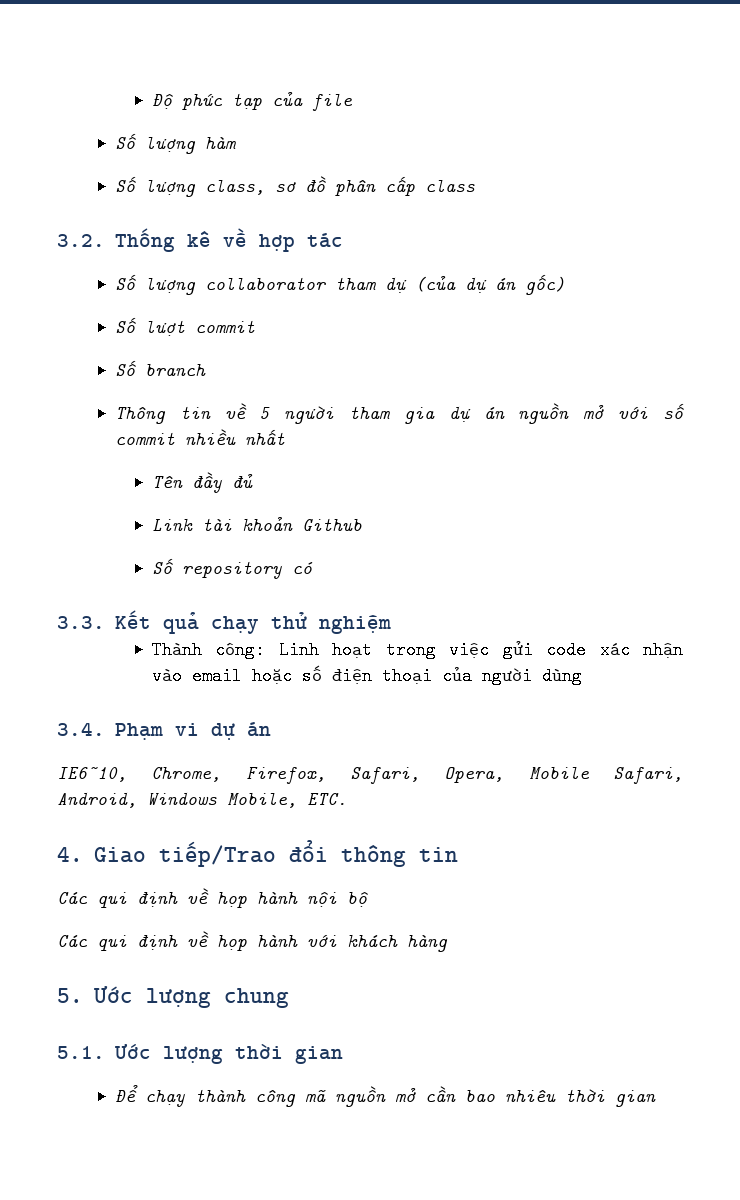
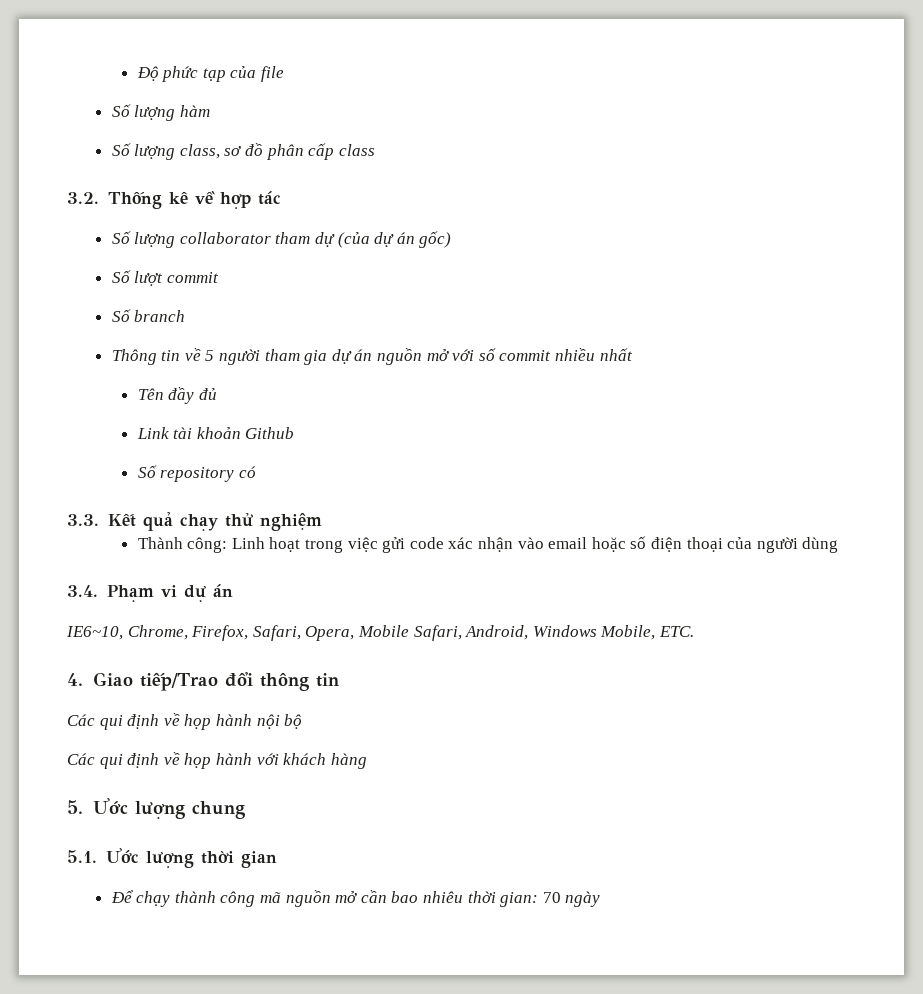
[614,1090,656,1107] gian -> [500,891,601,907] gian: 70 ngày

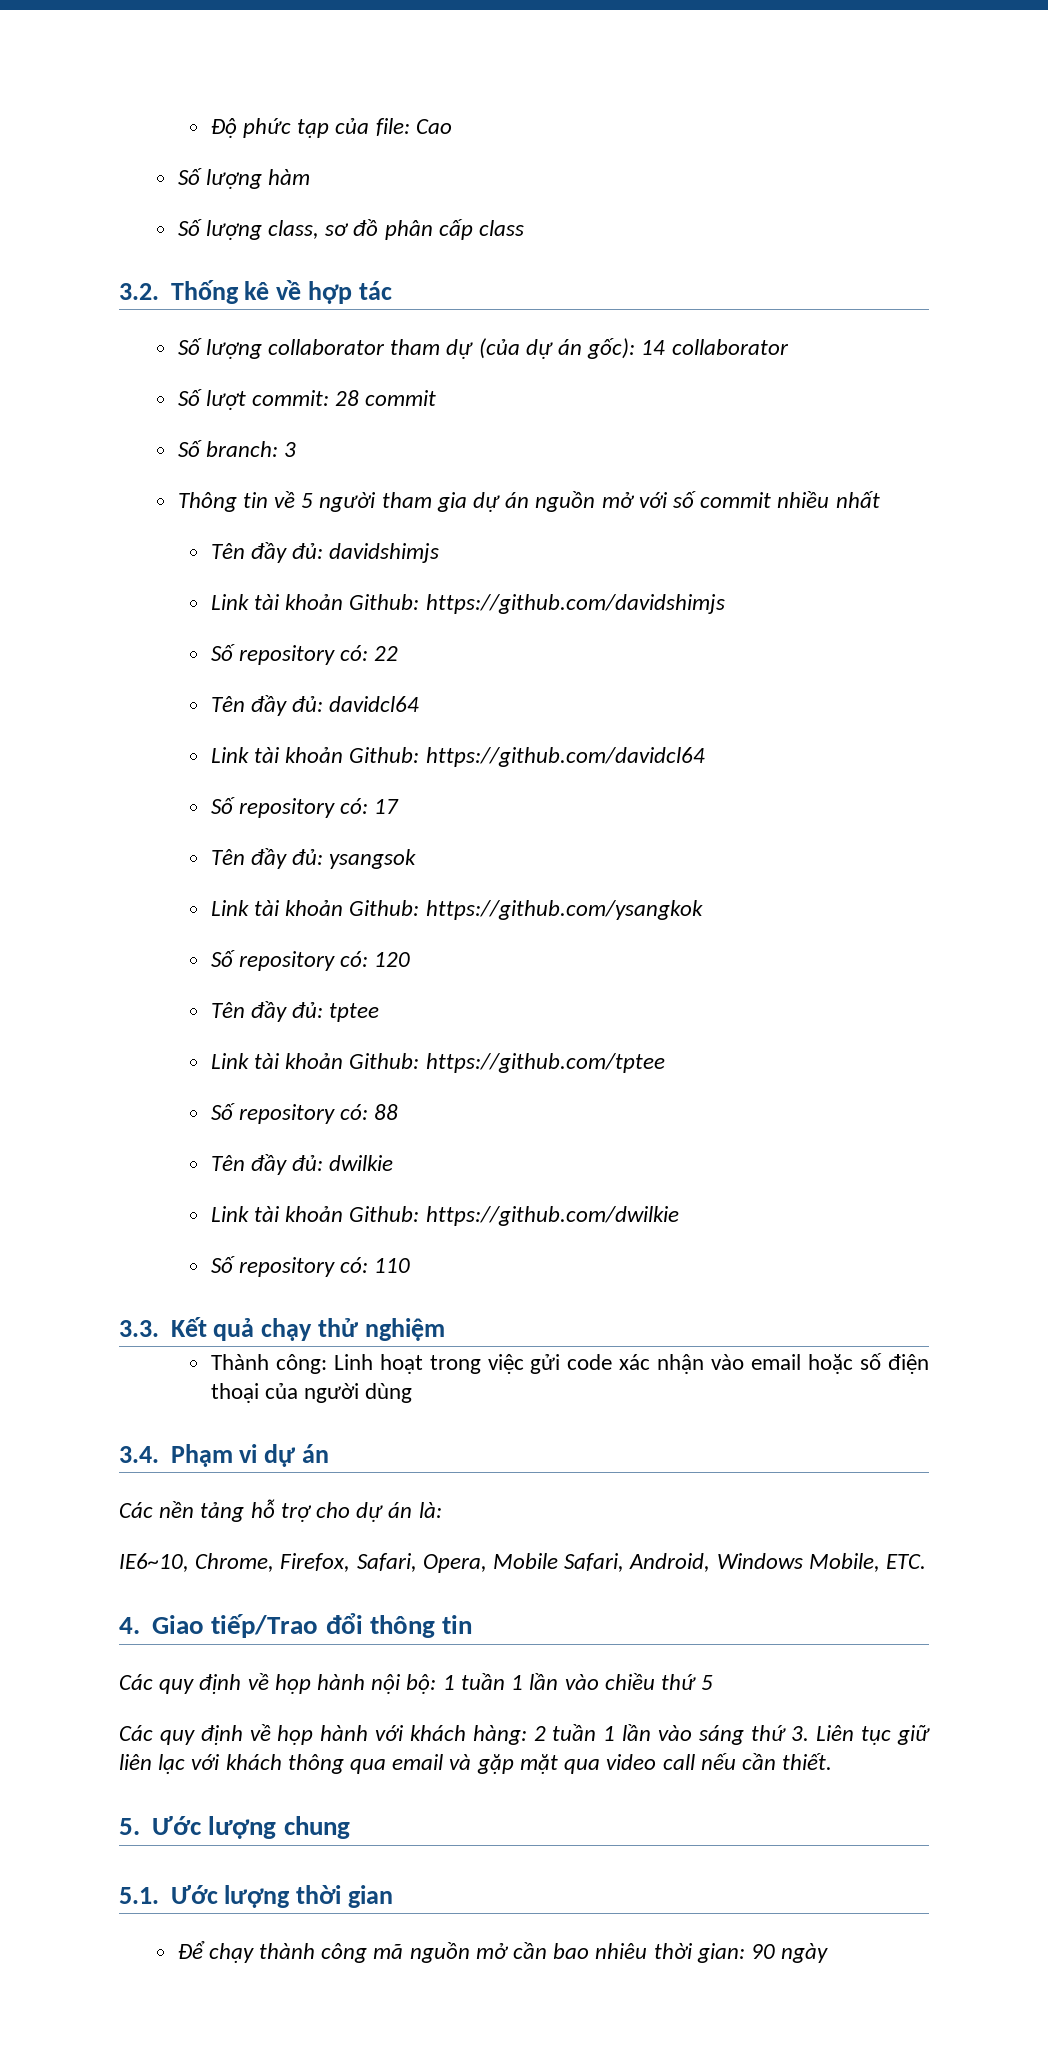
[261,66,285,82] file -> [375,118,452,136] file: Cao
[419,231,452,248] gốc) -> [587,338,789,359] gốc): 14 collaborator
(164, 278) none -> [251,390,360,406] commit: 28
[134,310,186,322] branch -> [205,441,296,457] branch: 3
[198,388,217,400] [136,427,295,439] [137,465,256,482] đủ // Link tài khoản Github // Số repository có -> [292,543,440,563] [210,594,725,614] [210,644,399,665] [210,695,420,716] [210,747,705,767] [210,797,400,818] [210,848,417,869] [210,900,703,920] [210,950,411,971] [210,1001,380,1022] [210,1053,665,1073] [210,1103,399,1124] [210,1154,394,1175] [210,1206,679,1226] [210,1256,411,1277] đủ: davidshimjs // Link tài khoản Github: https://github.com/davidshimjs // Số repository có: 22 // Tên đầy đủ: davidcl64 // Link tài khoản Github: https://github.com/davidcl64 // Số repository có: 17 // Tên đầy đủ: ysangsok // Link tài khoản Github: https://github.com/ysangkok // Số repository có: 120 // Tên đầy đủ: tptee // Link tài khoản Github: https://github.com/tptee // Số repository có: 88 // Tên đầy đủ: dwilkie // Link tài khoản Github: https://github.com/dwilkie // Số repository có: 110
(233, 590) none -> [119,1499,442,1522] // Các nền tảng hỗ trợ cho dự án là:
[99,715,123,730] qui -> [159,1679,195,1694] quy
[284,714,303,729] [67,753,123,769] bộ // Các qui -> [406,1673,714,1694] [119,1725,195,1745] bộ: 1 tuần 1 lần vào chiều thứ 5 // Các quy
[330,753,367,769] hàng -> [472,1724,931,1745] [119,1753,833,1774] hàng: 2 tuần 1 lần vào sáng thứ 3. Liên tục giữ liên lạc với khách thông qua email và gặp mặt qua video call nếu cần thiết.
[542,892,561,903] 70 -> [751,1944,776,1959] 90

